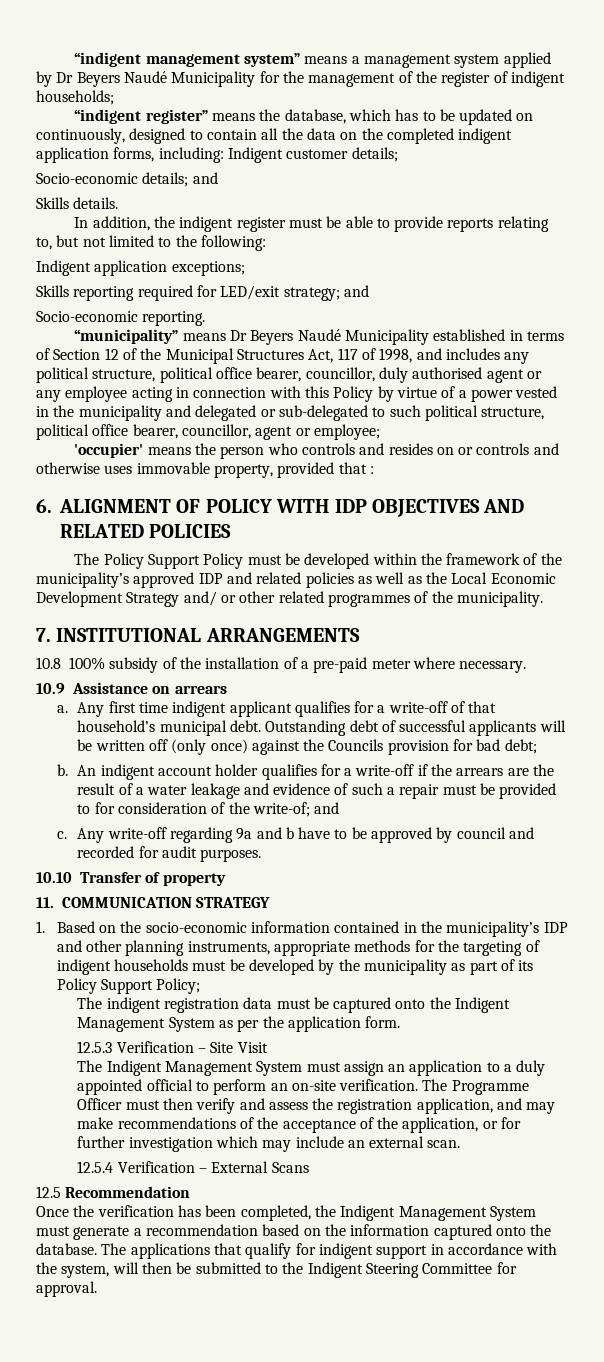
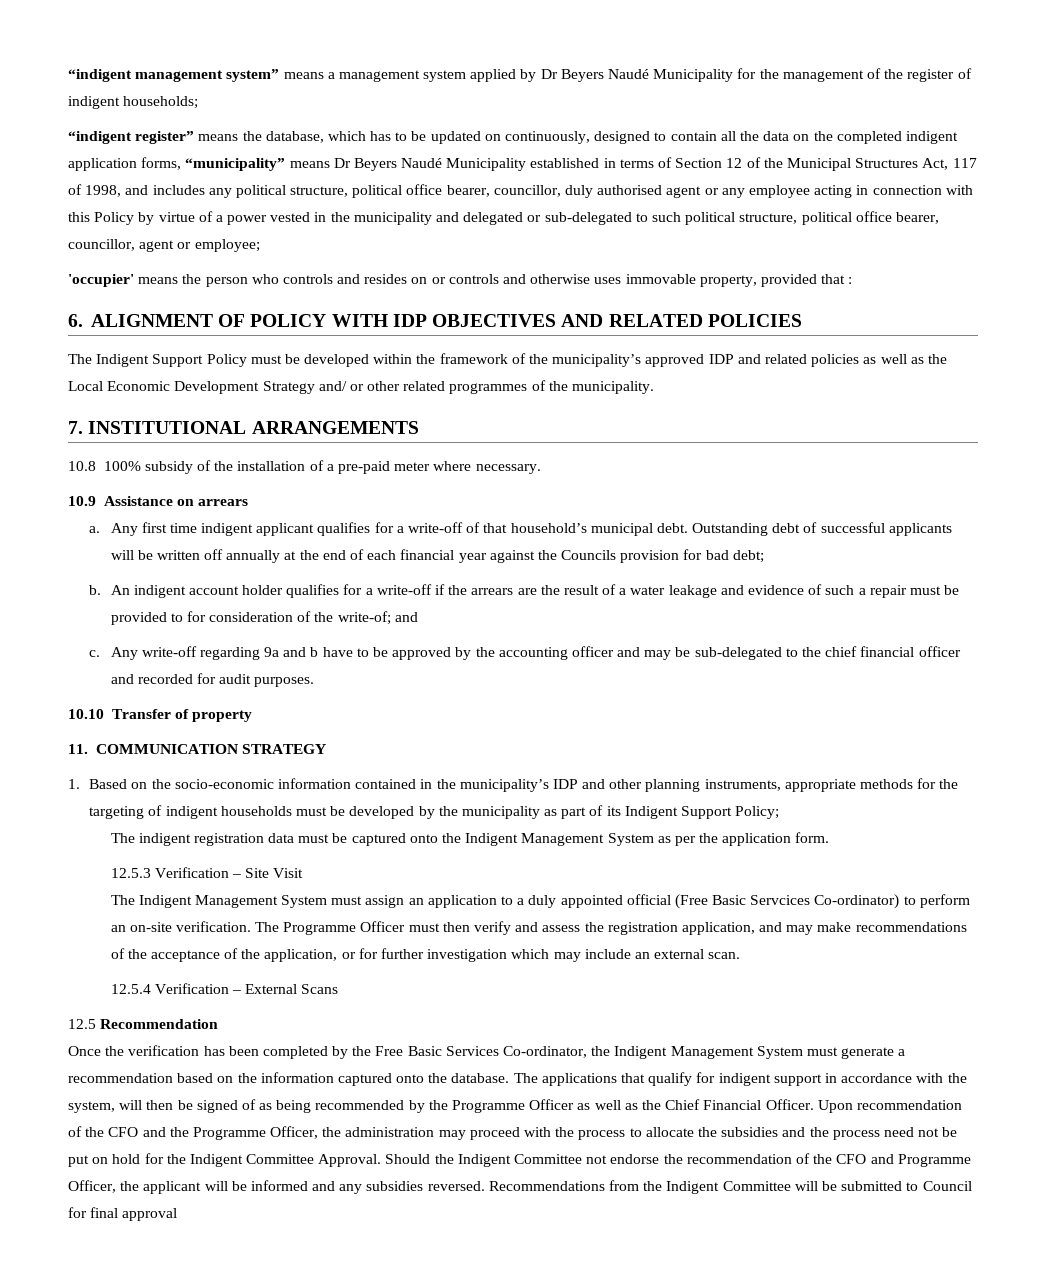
[158,147,398,163] [36,172,218,187] [36,197,119,209] [74,216,549,232] [36,235,266,251] [36,260,245,276] [36,285,369,301] [36,311,206,326] including: Indigent customer details; // Socio-economic details; and // Skills details. // In addition, the indigent register must be able to provide reports relating to, but not limited to the following: // Indigent application exceptions; // Skills reporting required for LED/exit strategy; and // Socio-economic reporting. // -> (182, 163) none
[103,553,144,569] Policy -> [96,354,150,367] Indigent
[171,739,248,755] (only once) -> [226,549,487,563] annually at the end of each financial year
[456,827,506,839] council -> [475,646,961,660] the accounting officer and may be sub-delegated to the chief financial officer
[56,978,97,994] Policy -> [624,806,678,819] Indigent
(193, 1085) none -> [674,894,900,909] (Free Basic Servcices Co-ordinator)
[240,1205,311,1221] completed, -> [262,1046,588,1059] completed by the Free Basic Services Co-ordinator,
[195,1262,517,1278] [36,1281,97,1297] submitted to the Indigent Steering Committee for approval. -> [196,1099,962,1113] [68,1126,958,1140] [68,1153,971,1167] [68,1180,972,1194] [68,1207,178,1221] signed of as being recommended by the Programme Officer as well as the Chief Financial Officer. Upon recommendation of the CFO and the Programme Officer, the administration may proceed with the process to allocate the subsidies and the process need not be put on hold for the Indigent Committee Approval. Should the Indigent Committee not endorse the recommendation of the CFO and Programme Officer, the applicant will be informed and any subsidies reversed. Recommendations from the Indigent Committee will be submitted to Council for final approval

